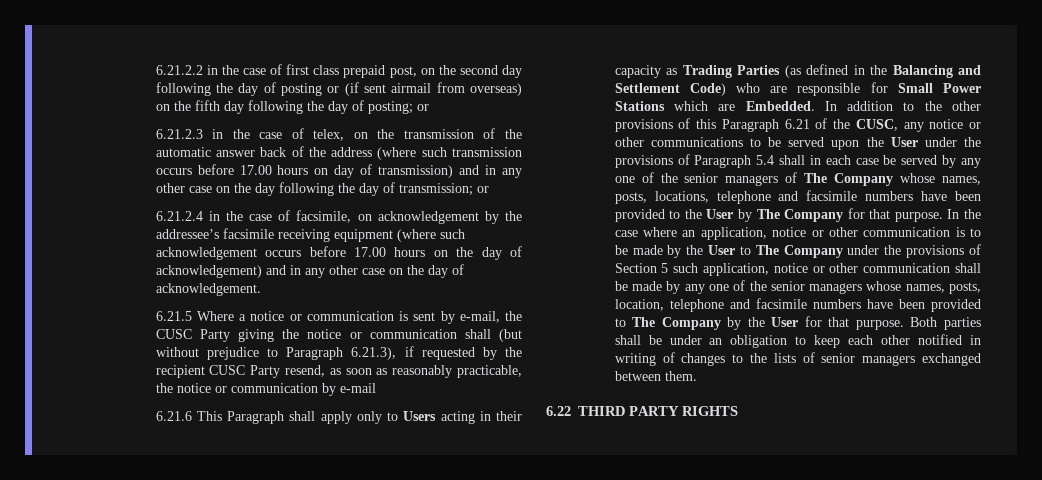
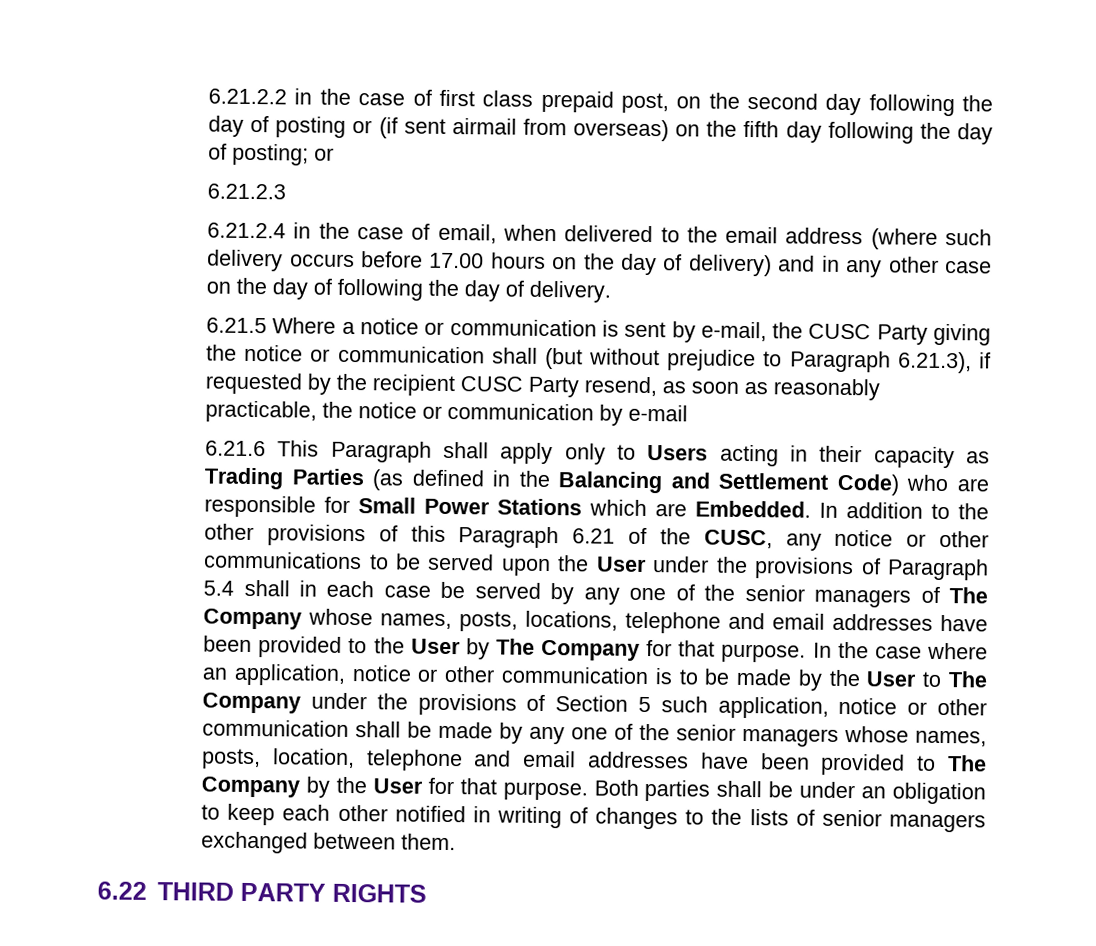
[212,128,522,141] [155,146,522,160] [155,164,522,178] [155,182,489,196] in the case of telex, on the transmission of the automatic answer back of the address (where such transmission occurs before 17.00 hours on day of transmission) and in any other case on the day following the day of transmission; or -> (287, 191) none
[296,210,522,224] [155,228,465,242] [155,247,257,260] facsimile, on acknowledgement by the addressee’s facsimile receiving equipment (where such acknowledgement -> [437,223,992,250] [207,249,284,272] email, when delivered to the email address (where such delivery
[155,265,262,278] acknowledgement) -> [688,254,772,277] delivery)
[155,283,261,296] acknowledgement. -> [337,278,612,303] following the day of delivery.
[806,190,914,201] facsimile numbers -> [772,613,934,631] email addresses
[755,298,861,309] facsimile numbers -> [523,750,690,769] email addresses

